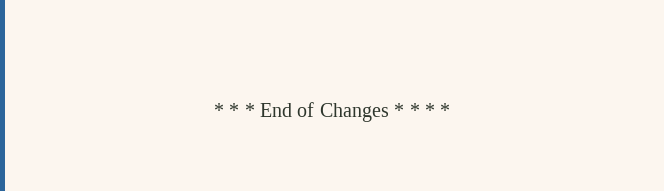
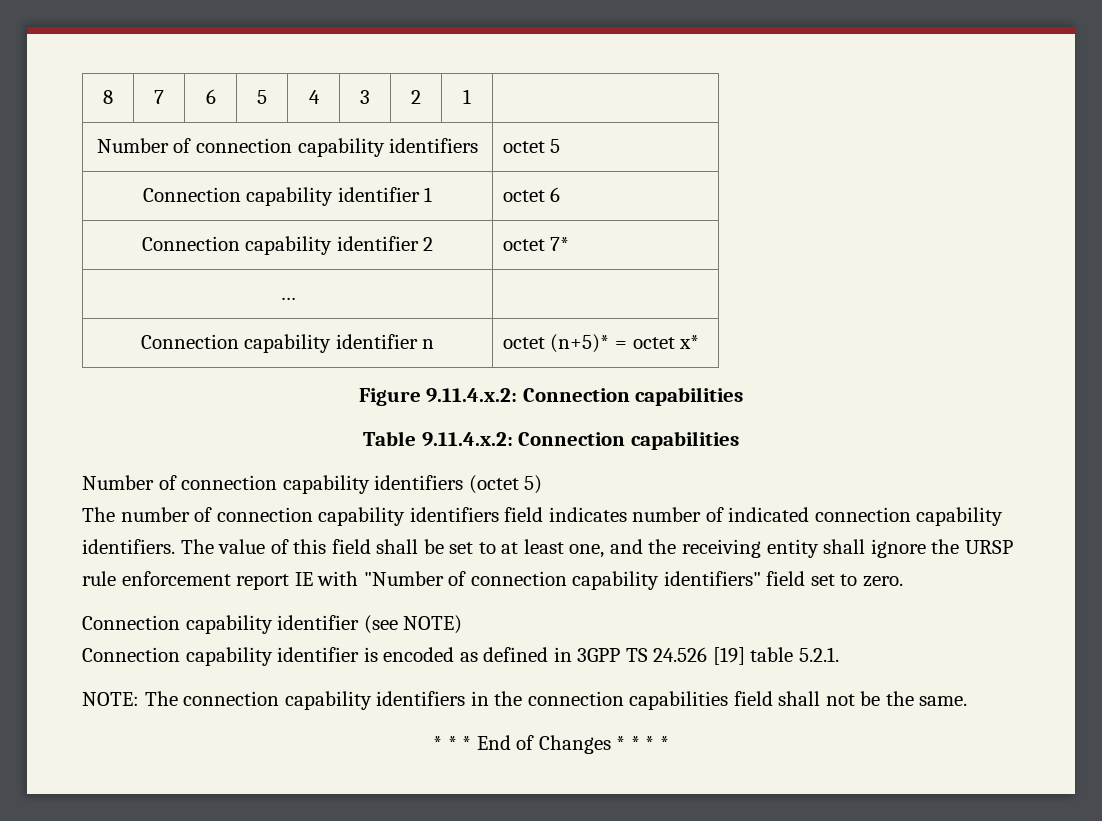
(213, 110) none -> [103,90,113,104] [154,90,164,104] [205,89,216,104] [257,90,267,104] [308,90,320,104] [360,90,370,104] [411,90,421,104] [463,89,471,104] [96,138,479,157] [502,139,561,153] [142,187,433,206] [502,187,561,202] [141,236,434,255] [502,237,570,251] [279,297,296,300] [140,334,435,353] [502,334,700,353] [358,387,744,406] [363,431,739,450] [82,475,543,494] [82,507,1004,526] [82,539,1013,558] [82,571,903,590] [82,615,463,634] [82,647,839,666] [82,691,968,710] 8 | 7 | 6 | 5 | 4 | 3 | 2 | 1 | // Number of connection capability identifiers | octet 5 // Connection capability identifier 1 | octet 6 // Connection capability identifier 2 | octet 7* // … | // Connection capability identifier n | octet (n+5)* = octet x* // Figure 9.11.4.x.2: Connection capabilities // Table 9.11.4.x.2: Connection capabilities // Number of connection capability identifiers (octet 5) // The number of connection capability identifiers field indicates number of indicated connection capability identifiers. The value of this field shall be set to at least one, and the receiving entity shall ignore the URSP rule enforcement report IE with "Number of connection capability identifiers" field set to zero. // Connection capability identifier (see NOTE) // Connection capability identifier is encoded as defined in 3GPP TS 24.526 [19] table 5.2.1. // NOTE: The connection capability identifiers in the connection capabilities field shall not be the same. //

